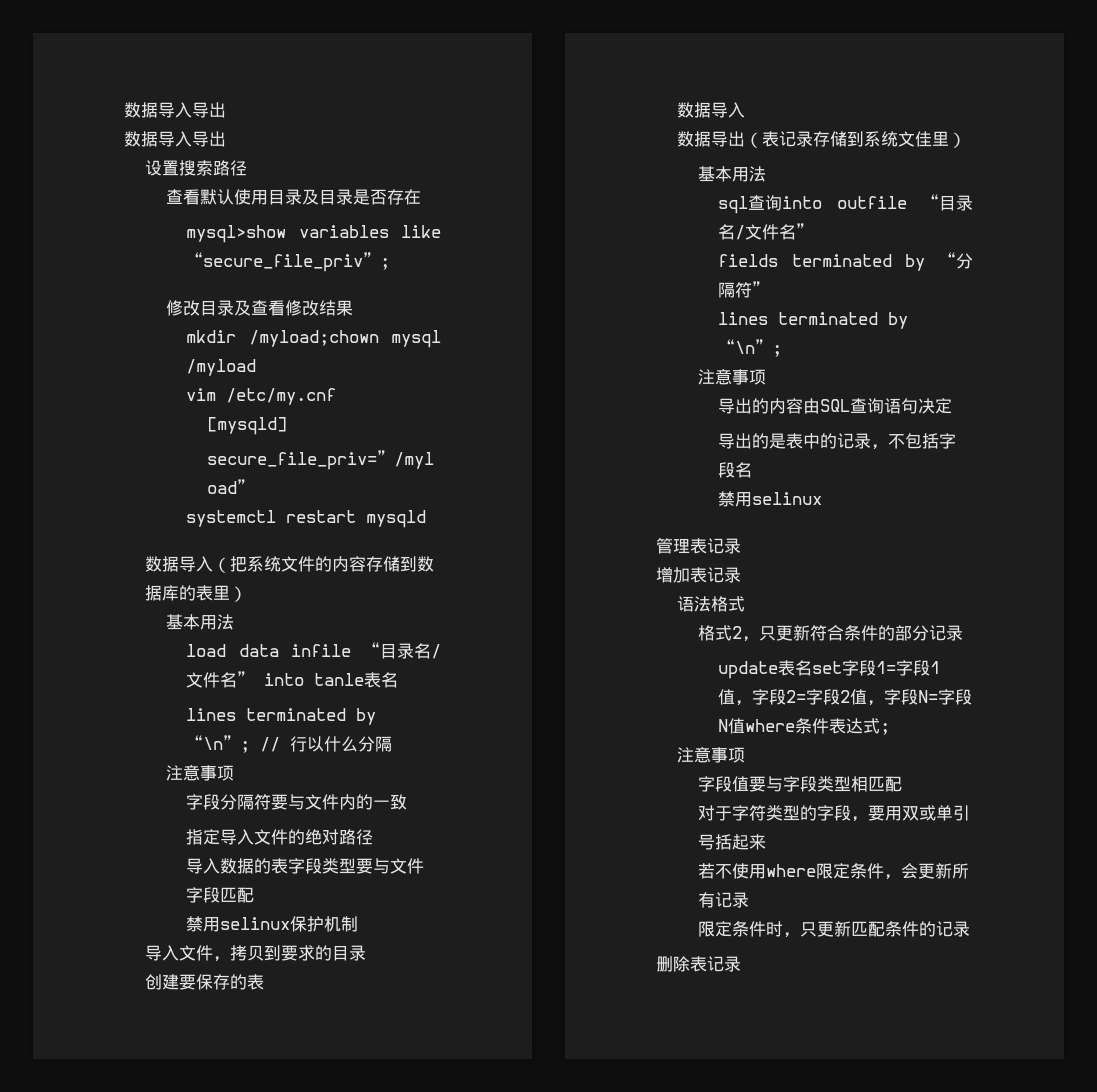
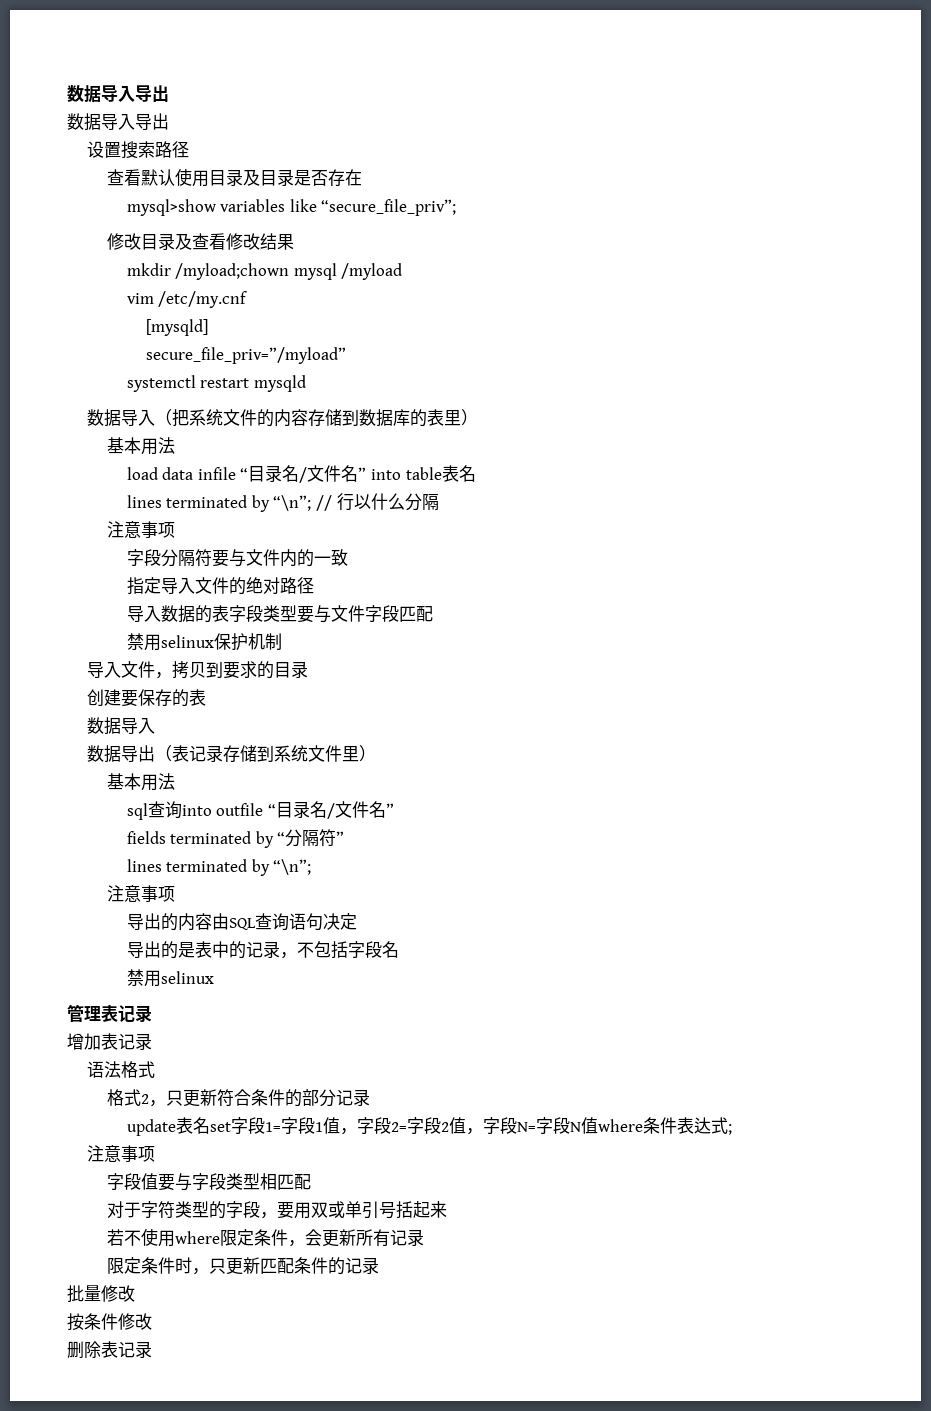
[314,673,365,686] tanle -> [405,467,442,480] table
[914,131,932,147] 佳 -> [324,745,342,762] 件
(970, 929) none -> [67,1285,135,1303] [67,1313,152,1331] // 批量修改 // 按条件修改

